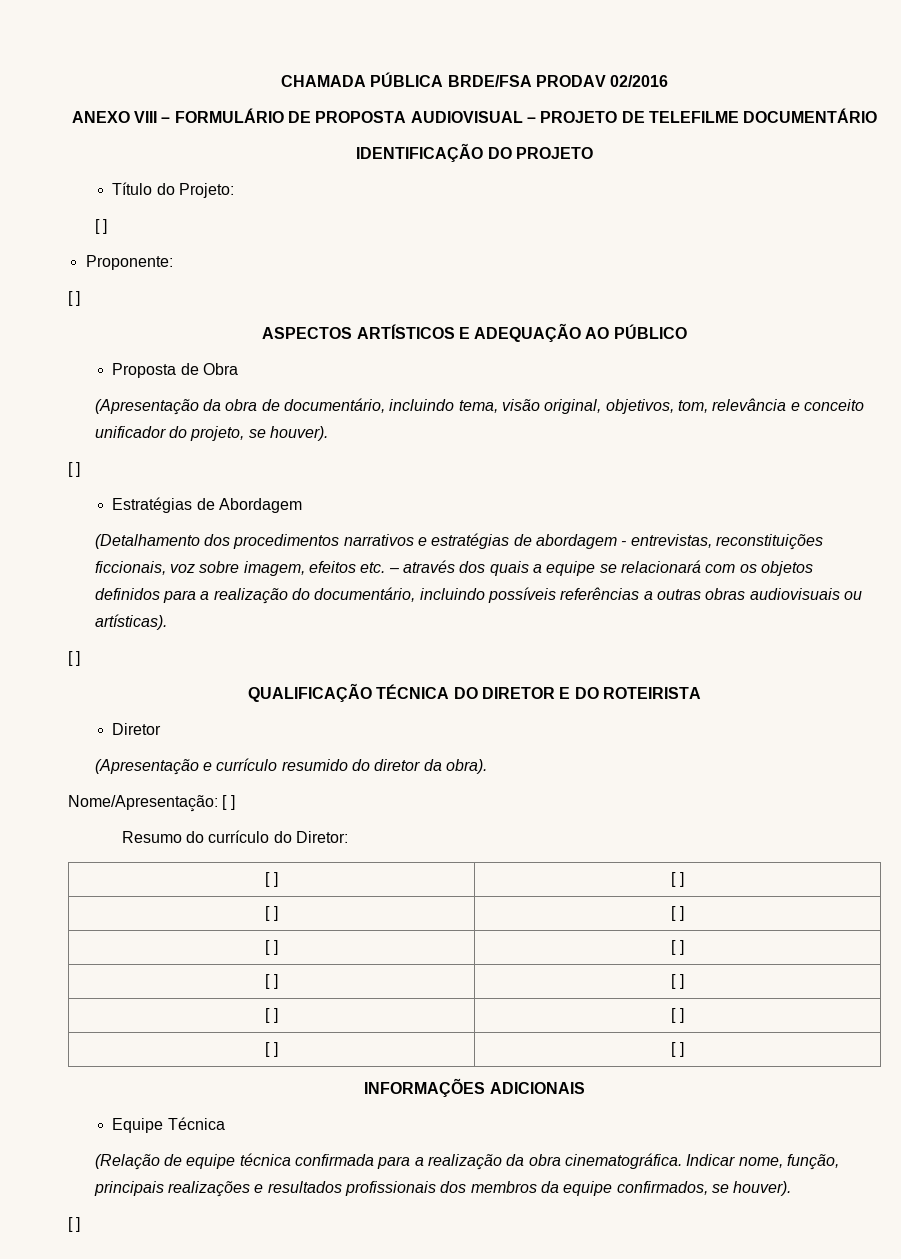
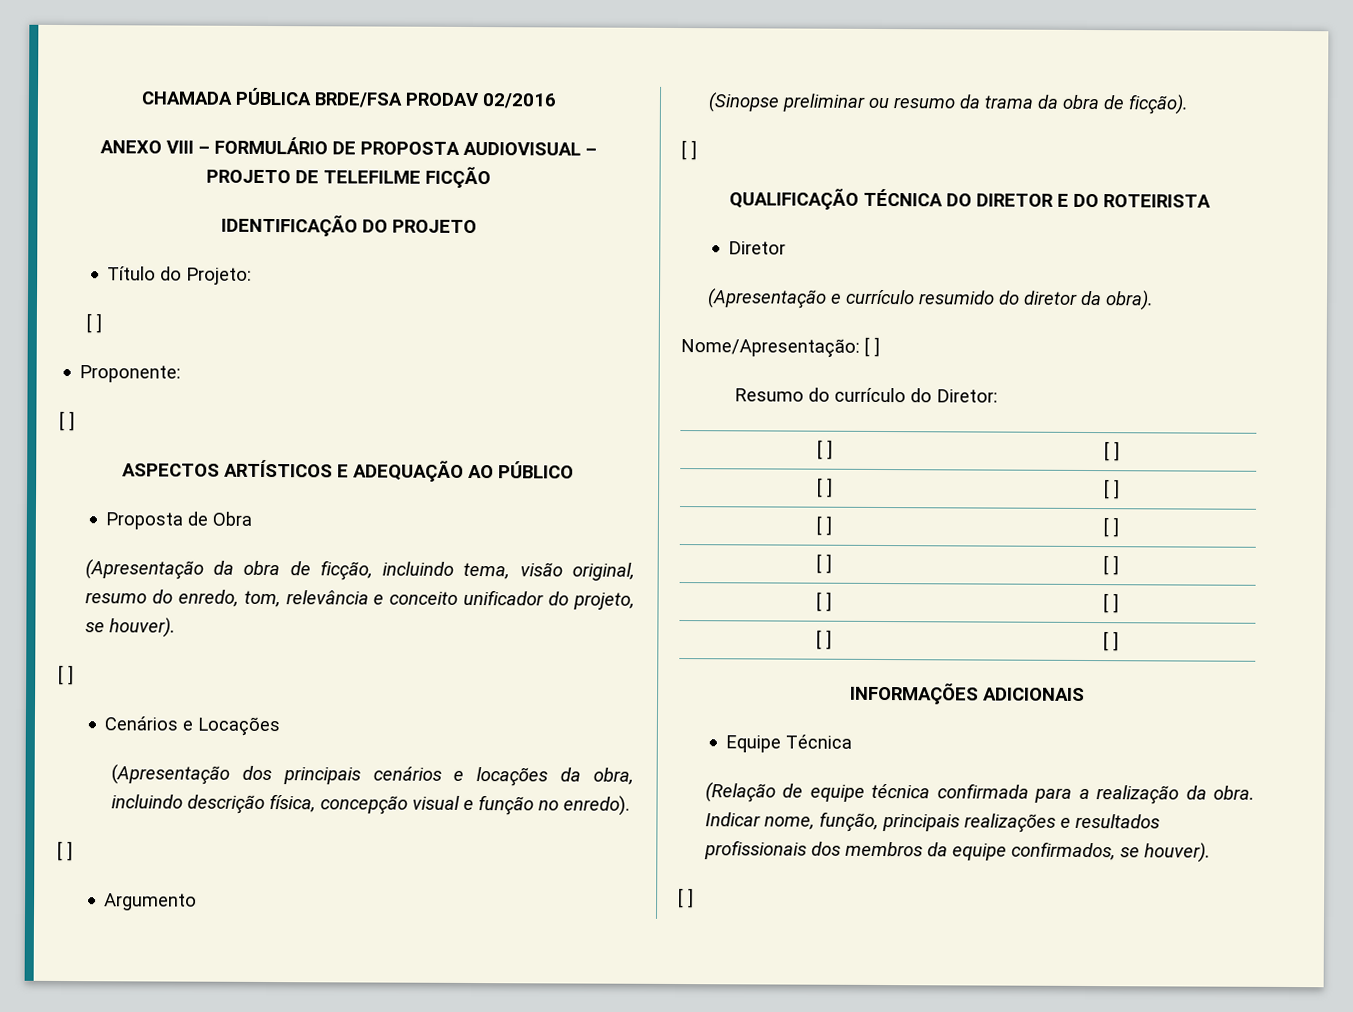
[743,108,878,123] DOCUMENTÁRIO -> [425,166,491,189] FICÇÃO
[284,398,386,413] documentário, -> [319,560,373,581] ficção,
[605,399,674,414] objetivos, -> [84,589,239,607] resumo do enredo,
[112,497,303,513] [94,533,823,550] [94,560,813,576] [94,587,862,604] [94,614,167,630] Estratégias de Abordagem // (Detalhamento dos procedimentos narrativos e estratégias de abordagem - entrevistas, reconstituições ficcionais, voz sobre imagem, efeitos etc. – através dos quais a equipe se relacionará com os objetos definidos para a realização do documentário, incluindo possíveis referências a outras obras audiovisuais ou artísticas). -> [104,716,281,737] [110,764,634,787] [110,794,630,816] [57,840,73,862] [104,893,198,911] [707,92,1189,115] Cenários e Locações // (Apresentação dos principais cenários e locações da obra, incluindo descrição física, concepção visual e função no enredo). // [ ] // Argumento // (Sinopse preliminar ou resumo da trama da obra de ficção).
[528,1153,682,1169] obra cinematográfica. -> [1213,785,1255,800] obra.

